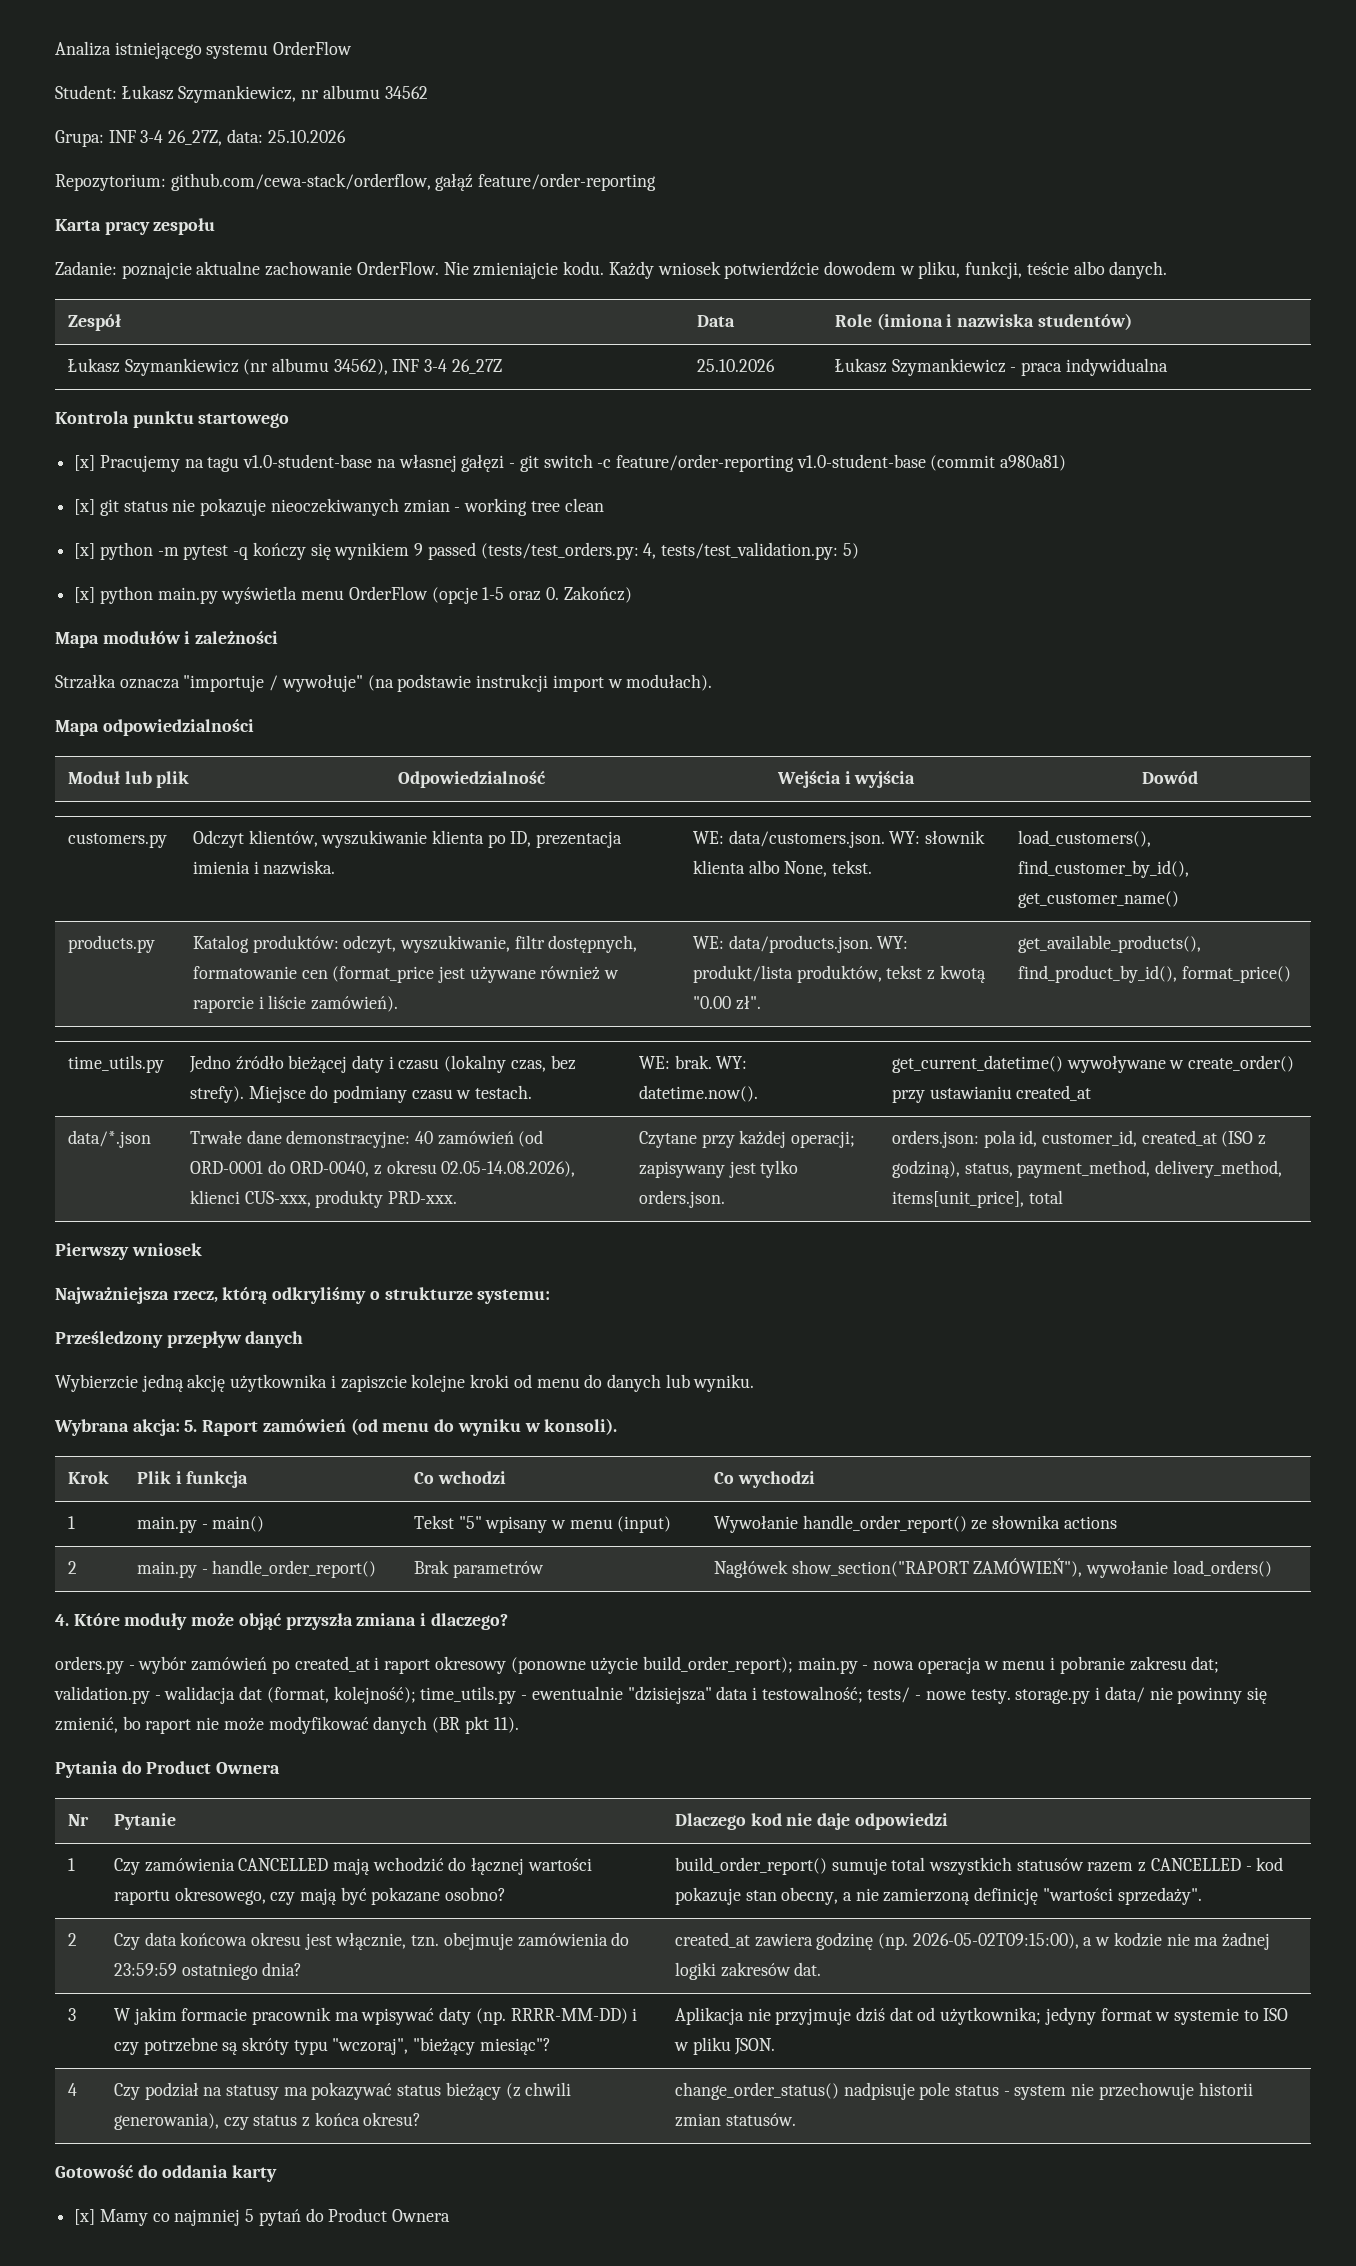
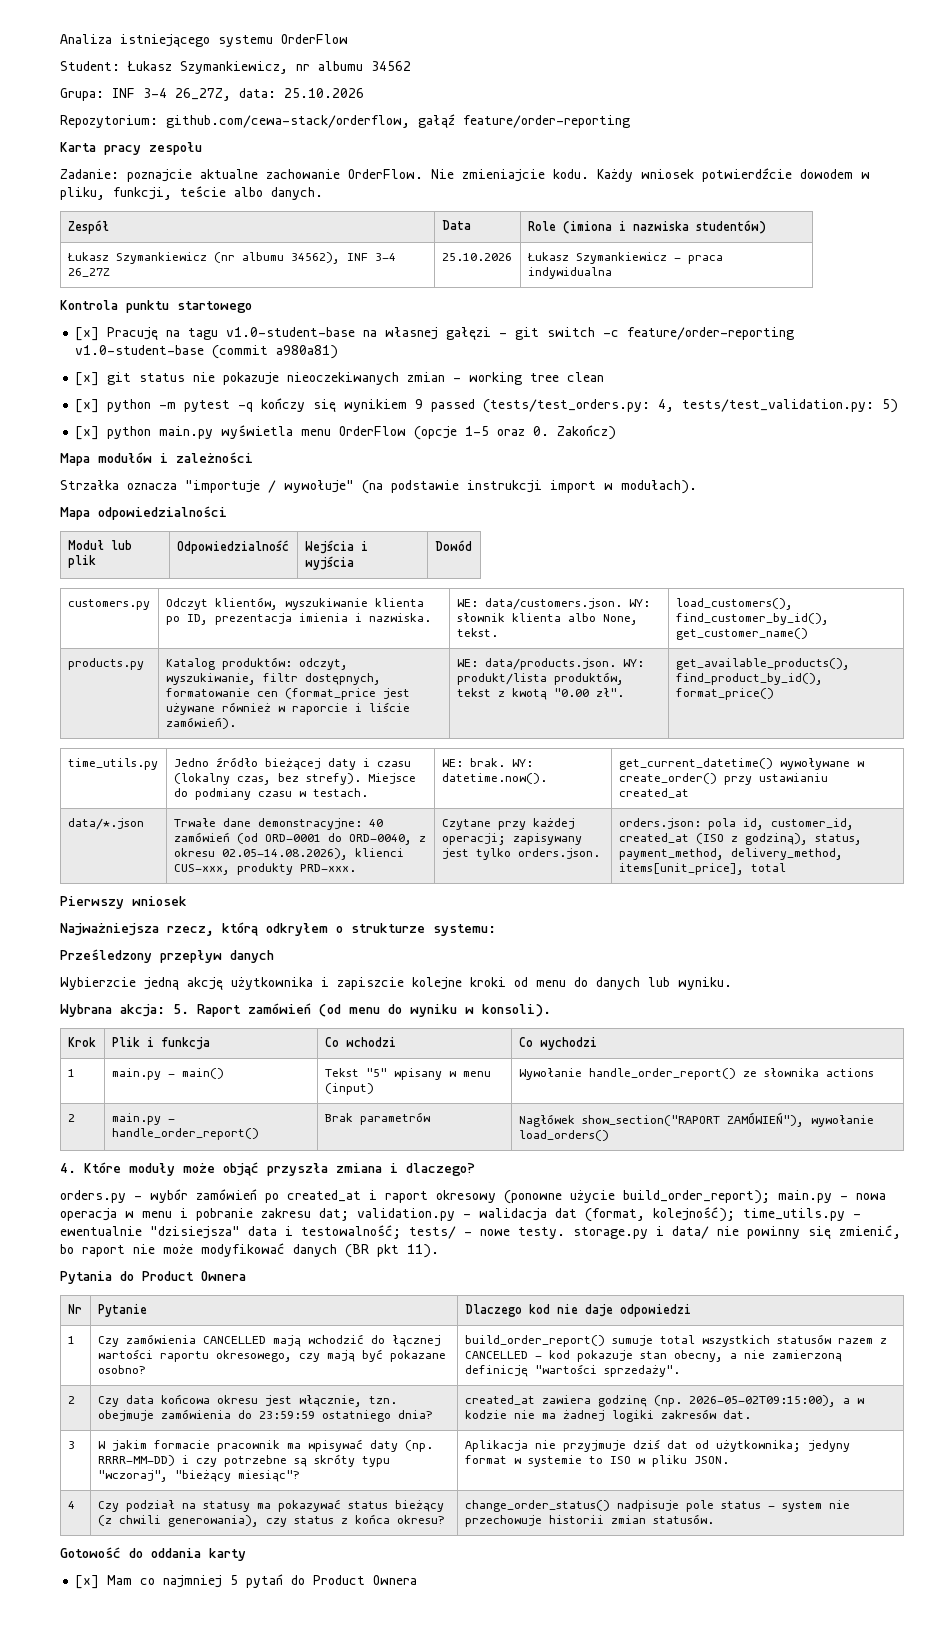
[99,455,180,472] Pracujemy -> [107,327,159,341] Pracuję
[272,1287,367,1304] odkryliśmy -> [266,923,328,936] odkryłem
[99,2209,148,2226] Mamy -> [107,1575,133,1585] Mam

